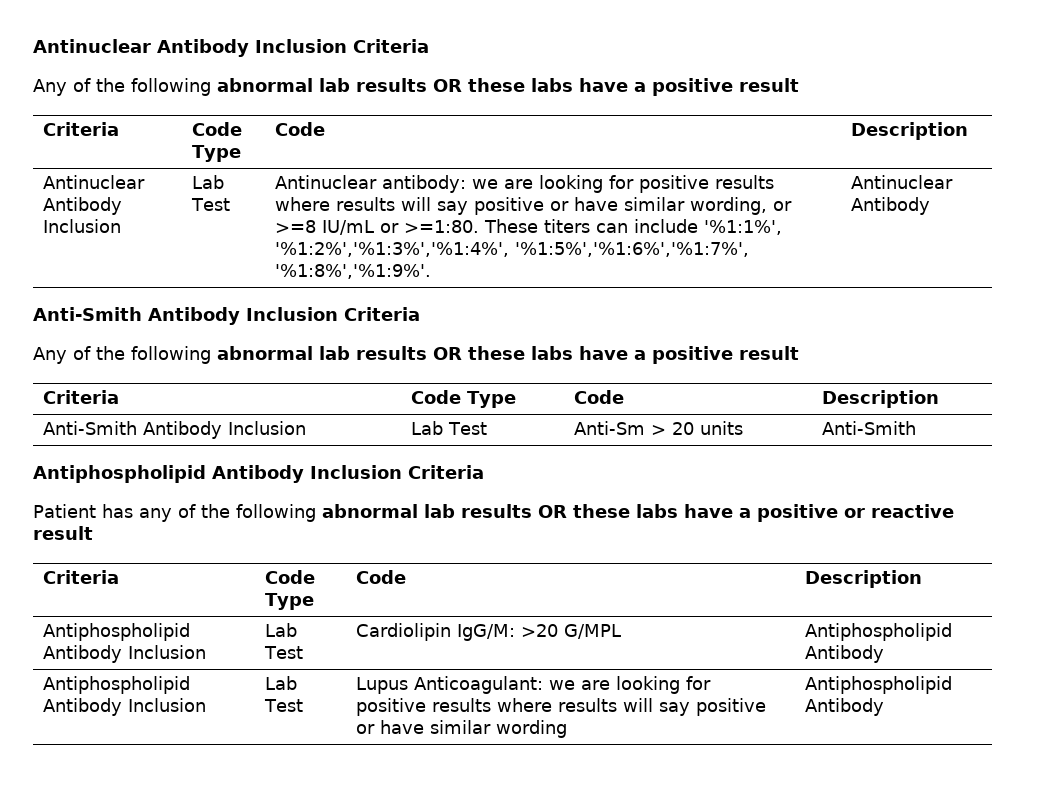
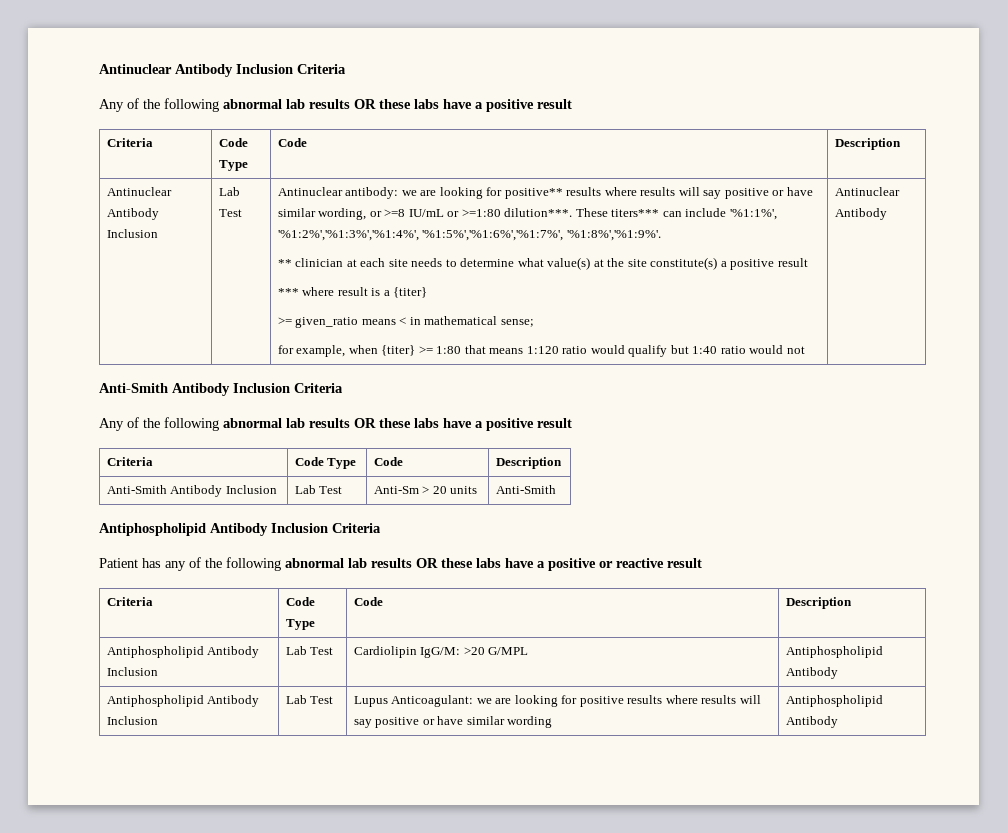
[639,175,710,193] positive -> [504,188,563,199] positive**
[404,219,591,233] >=1:80. These titers -> [461,208,660,217] >=1:80 dilution***. These titers***
(432, 271) none -> [277,257,808,270] [277,287,428,298] [277,316,534,328] [277,345,805,357] // ** clinician at each site needs to determine what value(s) at the site constitute(s) a positive result // *** where result is a {titer} // >= given_ratio means < in mathematical sense; // for example, when {titer} >= 1:80 that means 1:120 ratio would qualify but 1:40 ratio would not

